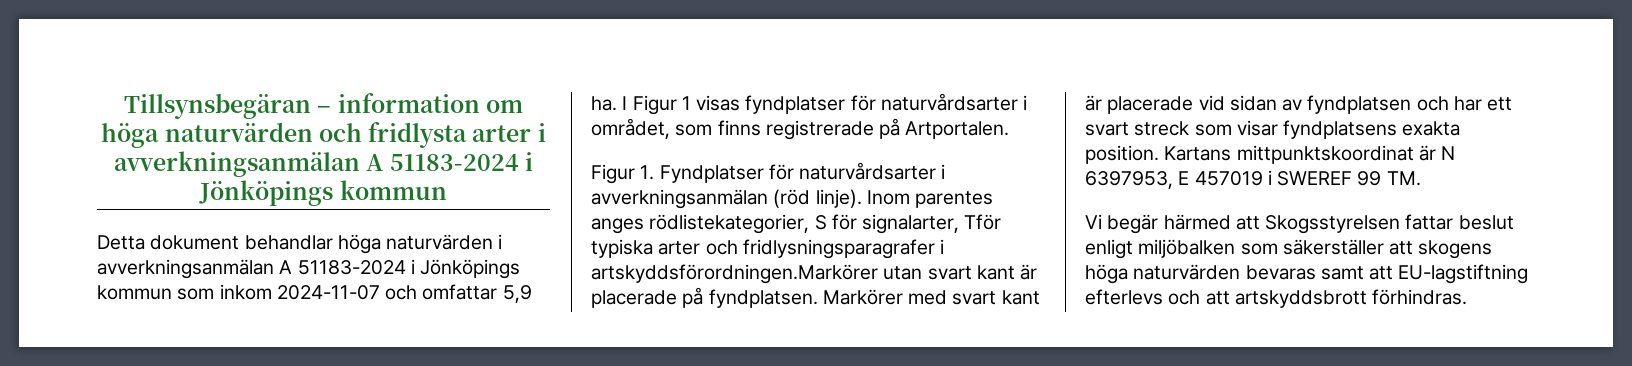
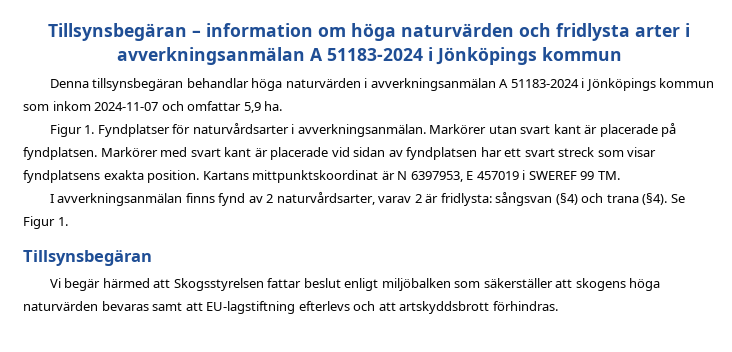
[97,235,240,250] Detta dokument -> [49,78,184,91] Denna tillsynsbegäran
[622,93,1028,115] [591,118,1010,140] I Figur 1 visas fyndplatser för naturvårdsarter i området, som finns registrerade på Artportalen. -> (283, 106) none
[591,189,994,209] [591,214,1002,234] [591,239,945,259] [591,264,878,284] avverkningsanmälan (röd linje). Inom parentes anges rödlistekategorier, S för signalarter, Tför typiska arter och fridlysningsparagrafer i artskyddsförordningen.Markörer -> [297,124,487,137] avverkningsanmälan. Markörer
[1416,96,1449,111] och -> (478, 153) none
(1421, 178) none -> [49,192,685,206] [23,216,68,229] [23,250,152,266] // I avverkningsanmälan finns fynd av 2 naturvårdsarter, varav 2 är fridlysta: sångsvan (§4) och trana (§4). Se Figur 1. // Tillsynsbegäran

